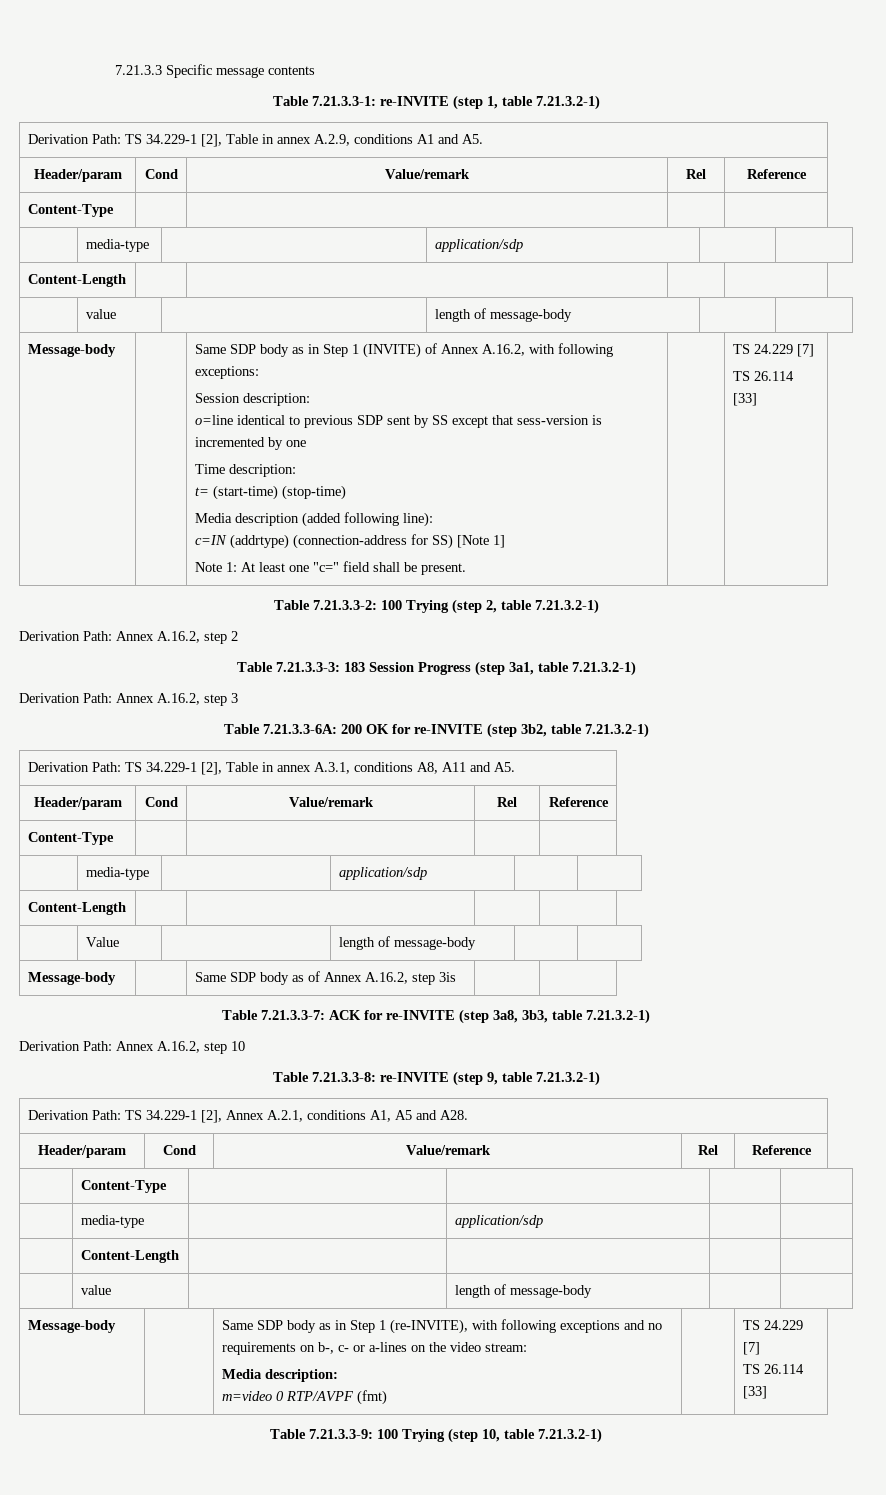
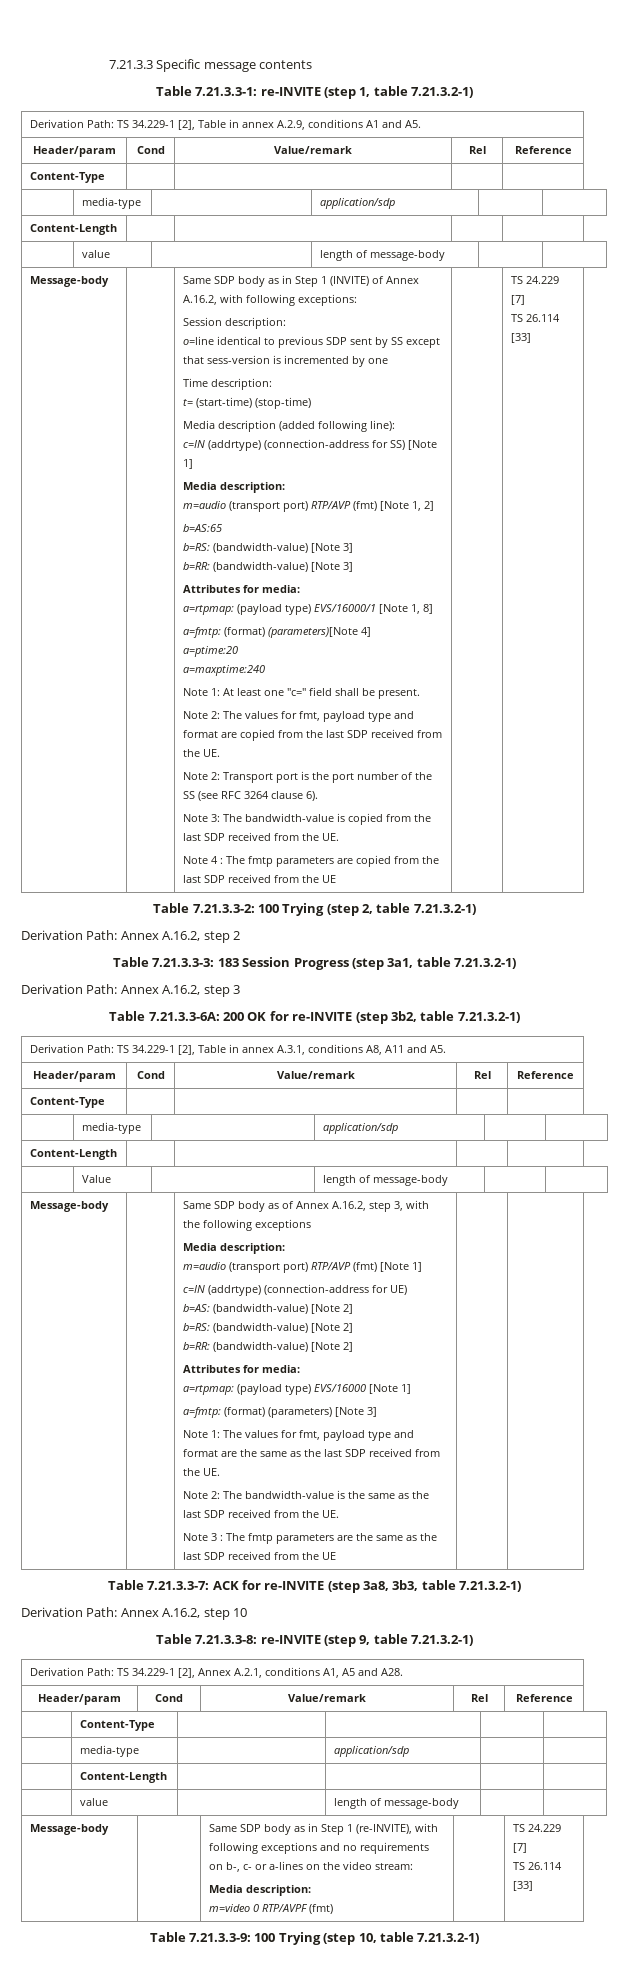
(505, 541) none -> [182,482,285,493] [182,501,434,512] [182,524,222,532] [182,542,353,553] [182,561,353,572] [182,585,300,593] [182,604,433,615] [182,627,371,638] [182,646,238,657] [182,665,265,676] // Media description: // m=audio (transport port) RTP/AVP (fmt) [Note 1, 2] // b=AS:65 // b=RS: (bandwidth-value) [Note 3] // b=RR: (bandwidth-value) [Note 3] // Attributes for media: // a=rtpmap: (payload type) EVS/16000/1 [Note 1, 8] // a=fmtp: (format) (parameters)[Note 4] // a=ptime:20 // a=maxptime:240
(466, 569) none -> [182,711,414,722] [182,729,442,741] [182,749,220,757] [182,771,432,783] [182,791,318,801] [182,813,431,825] [182,832,339,841] [182,855,439,867] [182,874,336,883] // Note 2: The values for fmt, payload type and format are copied from the last SDP received from the UE. // Note 2: Transport port is the port number of the SS (see RFC 3264 clause 6). // Note 3: The bandwidth-value is copied from the last SDP received from the UE. // Note 4 : The fmtp parameters are copied from the last SDP received from the UE
[438,972,456,982] 3is -> [393,1200,429,1211] [182,1219,311,1231] [182,1243,285,1254] [182,1262,422,1273] [182,1284,407,1296] [182,1303,353,1314] [182,1322,353,1333] [182,1341,353,1352] [182,1365,300,1373] [182,1384,411,1395] [182,1407,377,1418] [182,1430,414,1441] [182,1448,440,1457] [182,1468,220,1476] [182,1490,429,1499] [182,1509,339,1518] [182,1533,437,1544] [182,1551,336,1560] 3, with the following exceptions // Media description: // m=audio (transport port) RTP/AVP (fmt) [Note 1] // c=IN (addrtype) (connection-address for UE) // b=AS: (bandwidth-value) [Note 2] // b=RS: (bandwidth-value) [Note 2] // b=RR: (bandwidth-value) [Note 2] // Attributes for media: // a=rtpmap: (payload type) EVS/16000 [Note 1] // a=fmtp: (format) (parameters) [Note 3] // Note 1: The values for fmt, payload type and format are the same as the last SDP received from the UE. // Note 2: The bandwidth-value is the same as the last SDP received from the UE. // Note 3 : The fmtp parameters are the same as the last SDP received from the UE

